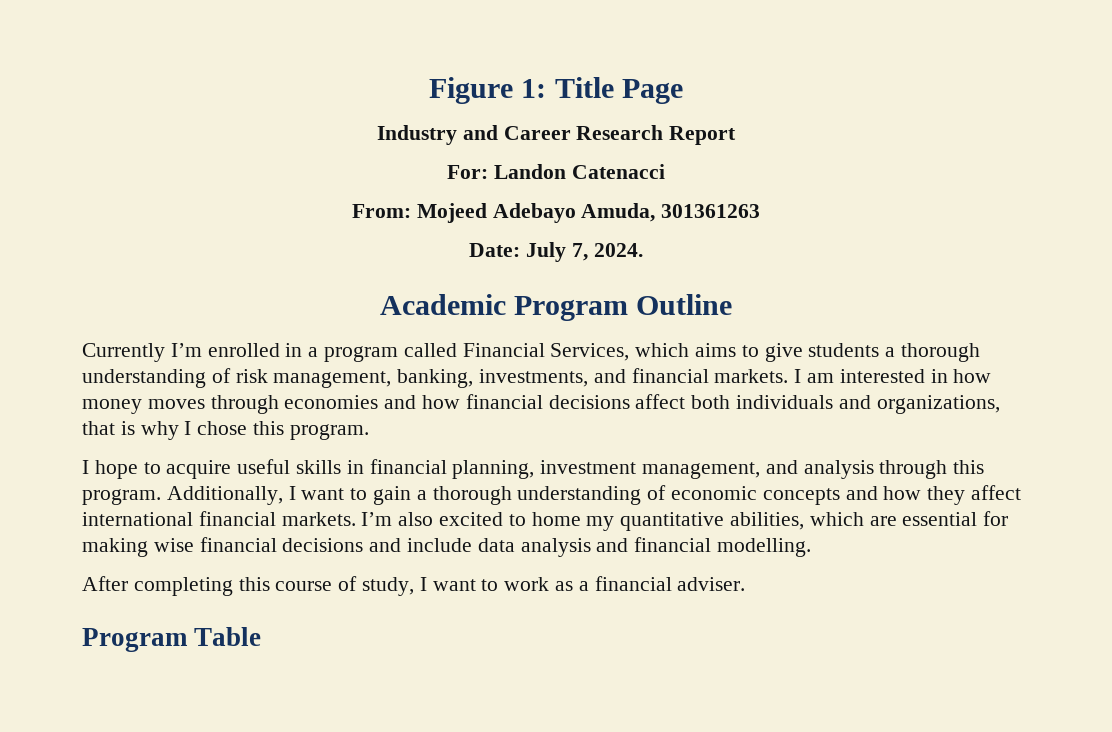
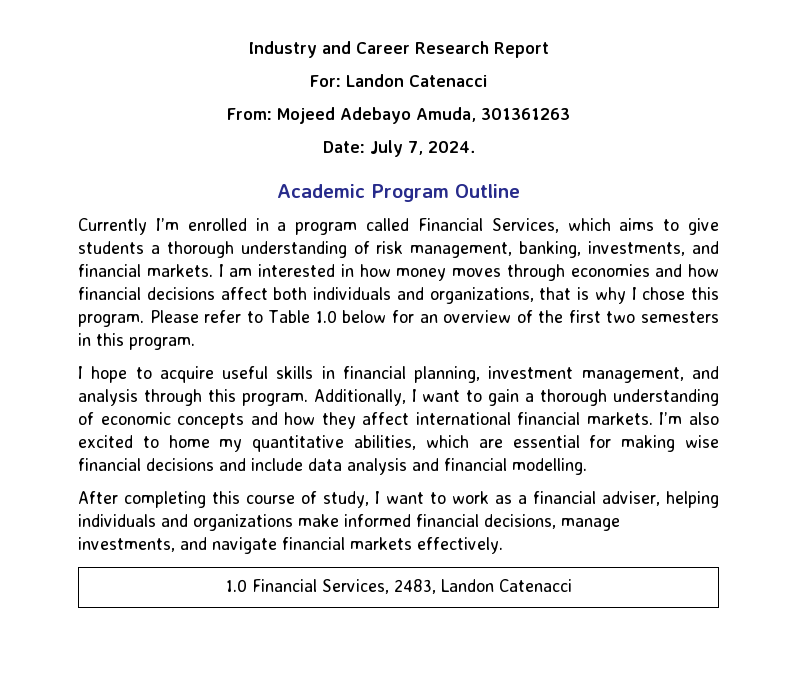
[429,77,683,104] Figure 1: Title Page // -> (248, 49) none
(369, 432) none -> [149,310,719,323] [78,333,195,350] Please refer to Table 1.0 below for an overview of the first two semesters in this program.
[677,577,746,591] [82,627,262,652] adviser. // Program Table -> [602,491,719,508] [78,514,620,531] [78,537,503,554] [225,579,572,594] adviser, helping individuals and organizations make informed financial decisions, manage investments, and navigate financial markets effectively. // 1.0 Financial Services, 2483, Landon Catenacci

